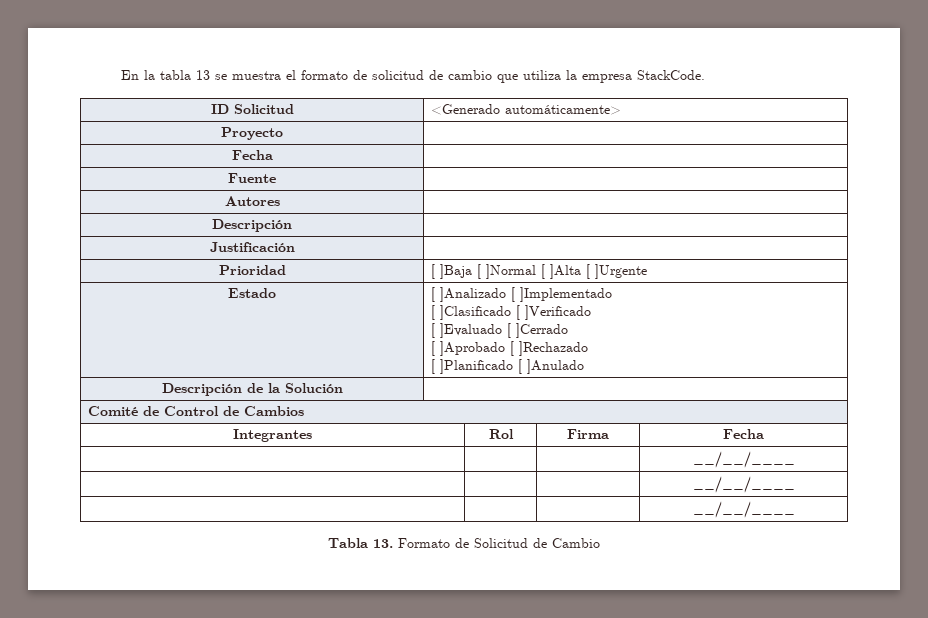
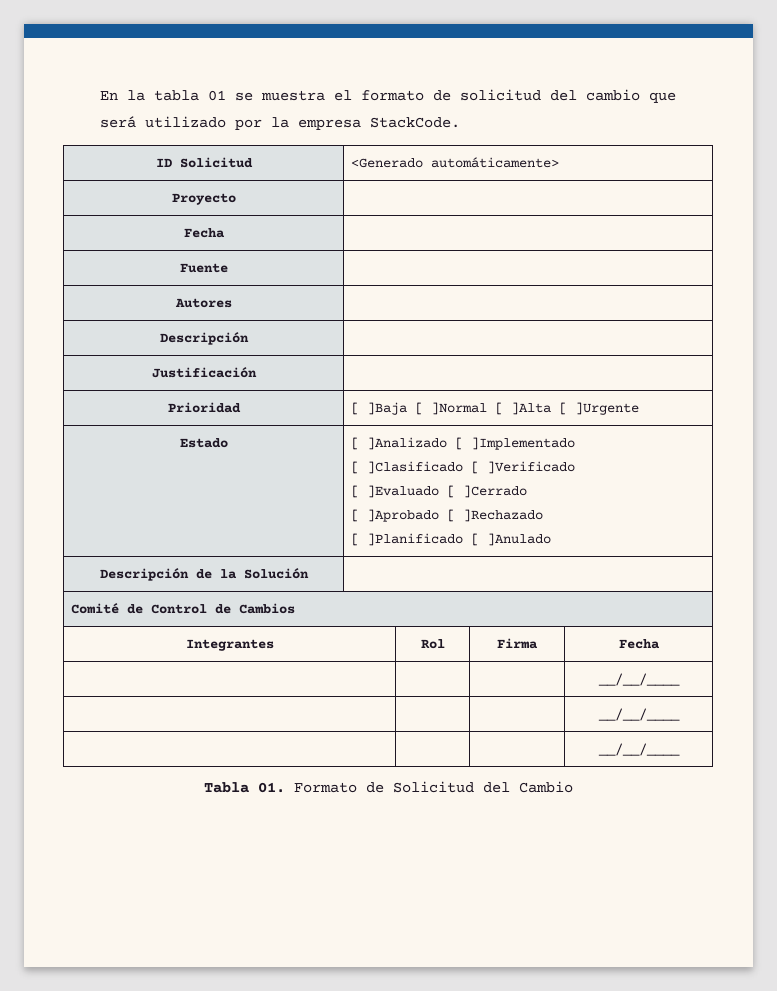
[195,70,210,80] 13 -> [208,90,227,101] 01
[428,70,443,80] de -> [550,90,578,101] del
[522,70,561,80] utiliza -> [100,116,263,130] será utilizado por
[373,539,393,548] 13. -> [257,782,285,793] 01.
[533,538,547,548] de -> [482,782,510,793] del

